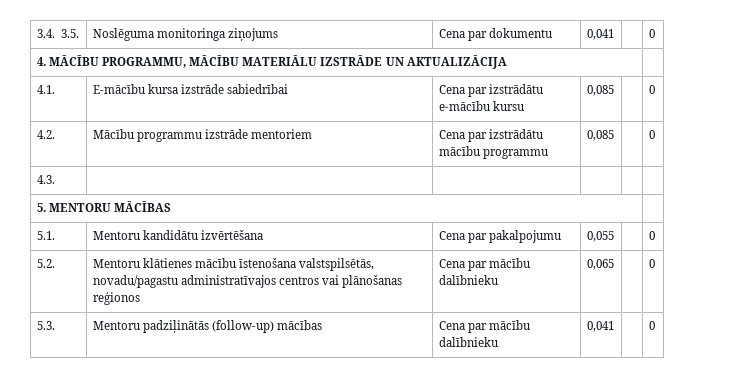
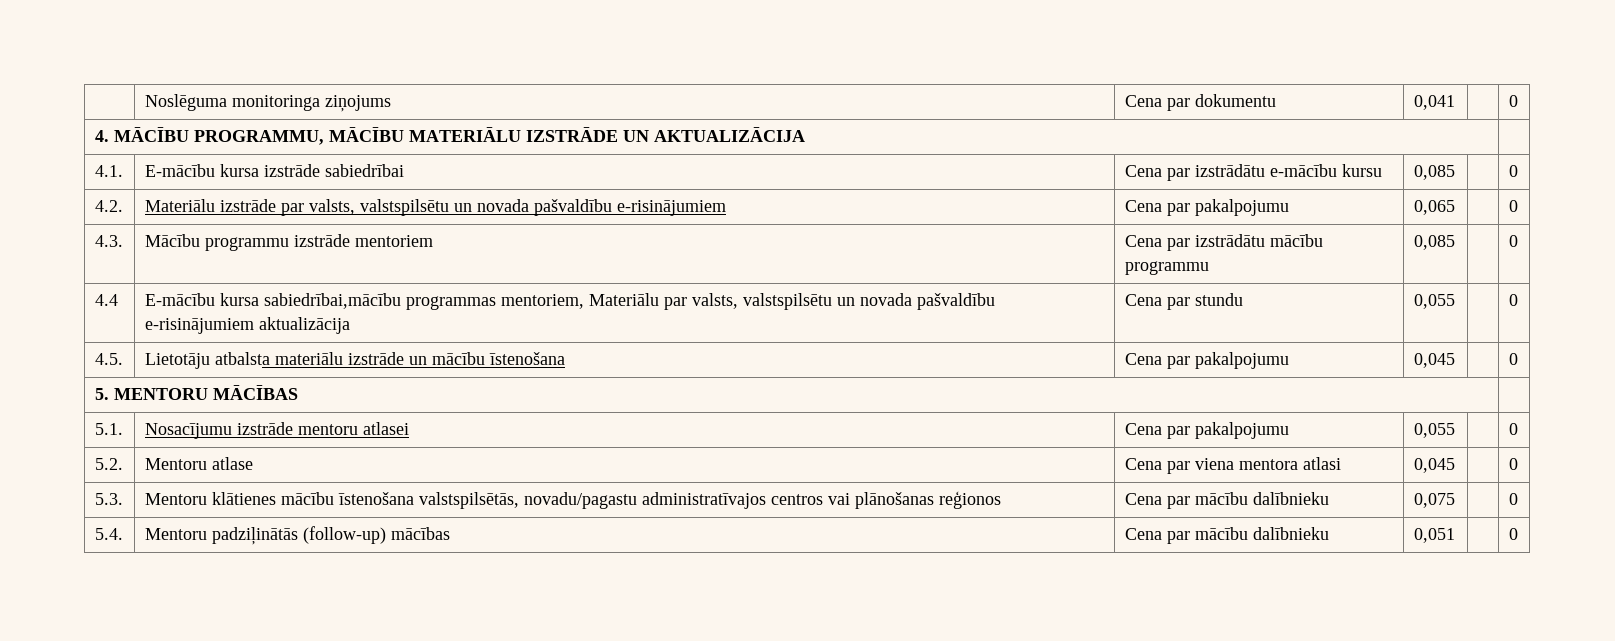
[36,29,79,38] 3.4. 3.5. -> (144, 102) none
(55, 134) none -> [144,199,726,216] [1124,199,1289,216] [1413,200,1455,215] [1508,200,1518,212] [94,235,123,247] | Materiālu izstrāde par valsts, valstspilsētu un novada pašvaldību e-risinājumiem | Cena par pakalpojumu | 0,065 | | 0 // 4.3.
[36,175,55,184] 4.3. | | | | | -> [94,294,118,306] [144,293,995,310] [144,317,350,334] [1124,293,1243,310] [1413,294,1455,309] [1508,294,1518,306] [94,353,123,365] [144,352,565,369] [1124,352,1289,369] [1413,353,1455,368] [1508,353,1518,365] 4.4 | E-mācību kursa sabiedrībai,mācību programmas mentoriem, Materiālu par valsts, valstspilsētu un novada pašvaldību e-risinājumiem aktualizācija | Cena par stundu | 0,055 | | 0 // 4.5. | Lietotāju atbalsta materiālu izstrāde un mācību īstenošana | Cena par pakalpojumu | 0,045 | | 0
[92,230,264,240] Mentoru kandidātu izvērtēšana -> [144,422,409,439] Nosacījumu izstrāde mentoru atlasei
(55, 263) none -> [144,457,253,470] [1124,457,1341,474] [1413,458,1455,473] [1508,458,1518,470] [94,493,123,505] | Mentoru atlase | Cena par viena mentora atlasi | 0,045 | | 0 // 5.3.
[586,259,614,270] [648,259,655,268] [36,321,55,330] 0,065 | | 0 // 5.3. -> [1413,493,1455,508] [1508,493,1518,505] [94,528,123,540] 0,075 | | 0 // 5.4.
[586,321,614,332] 0,041 -> [1413,528,1455,543] 0,051

